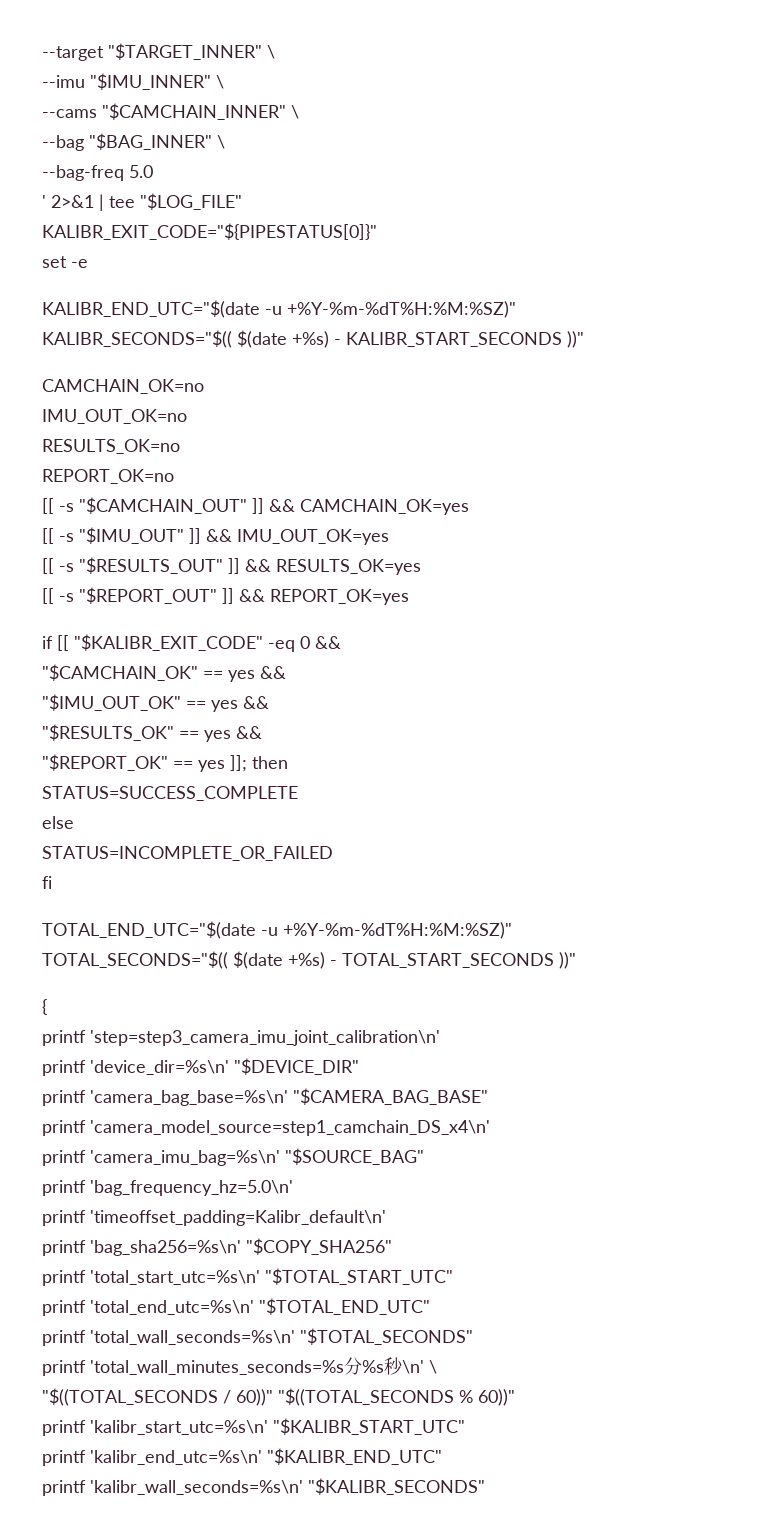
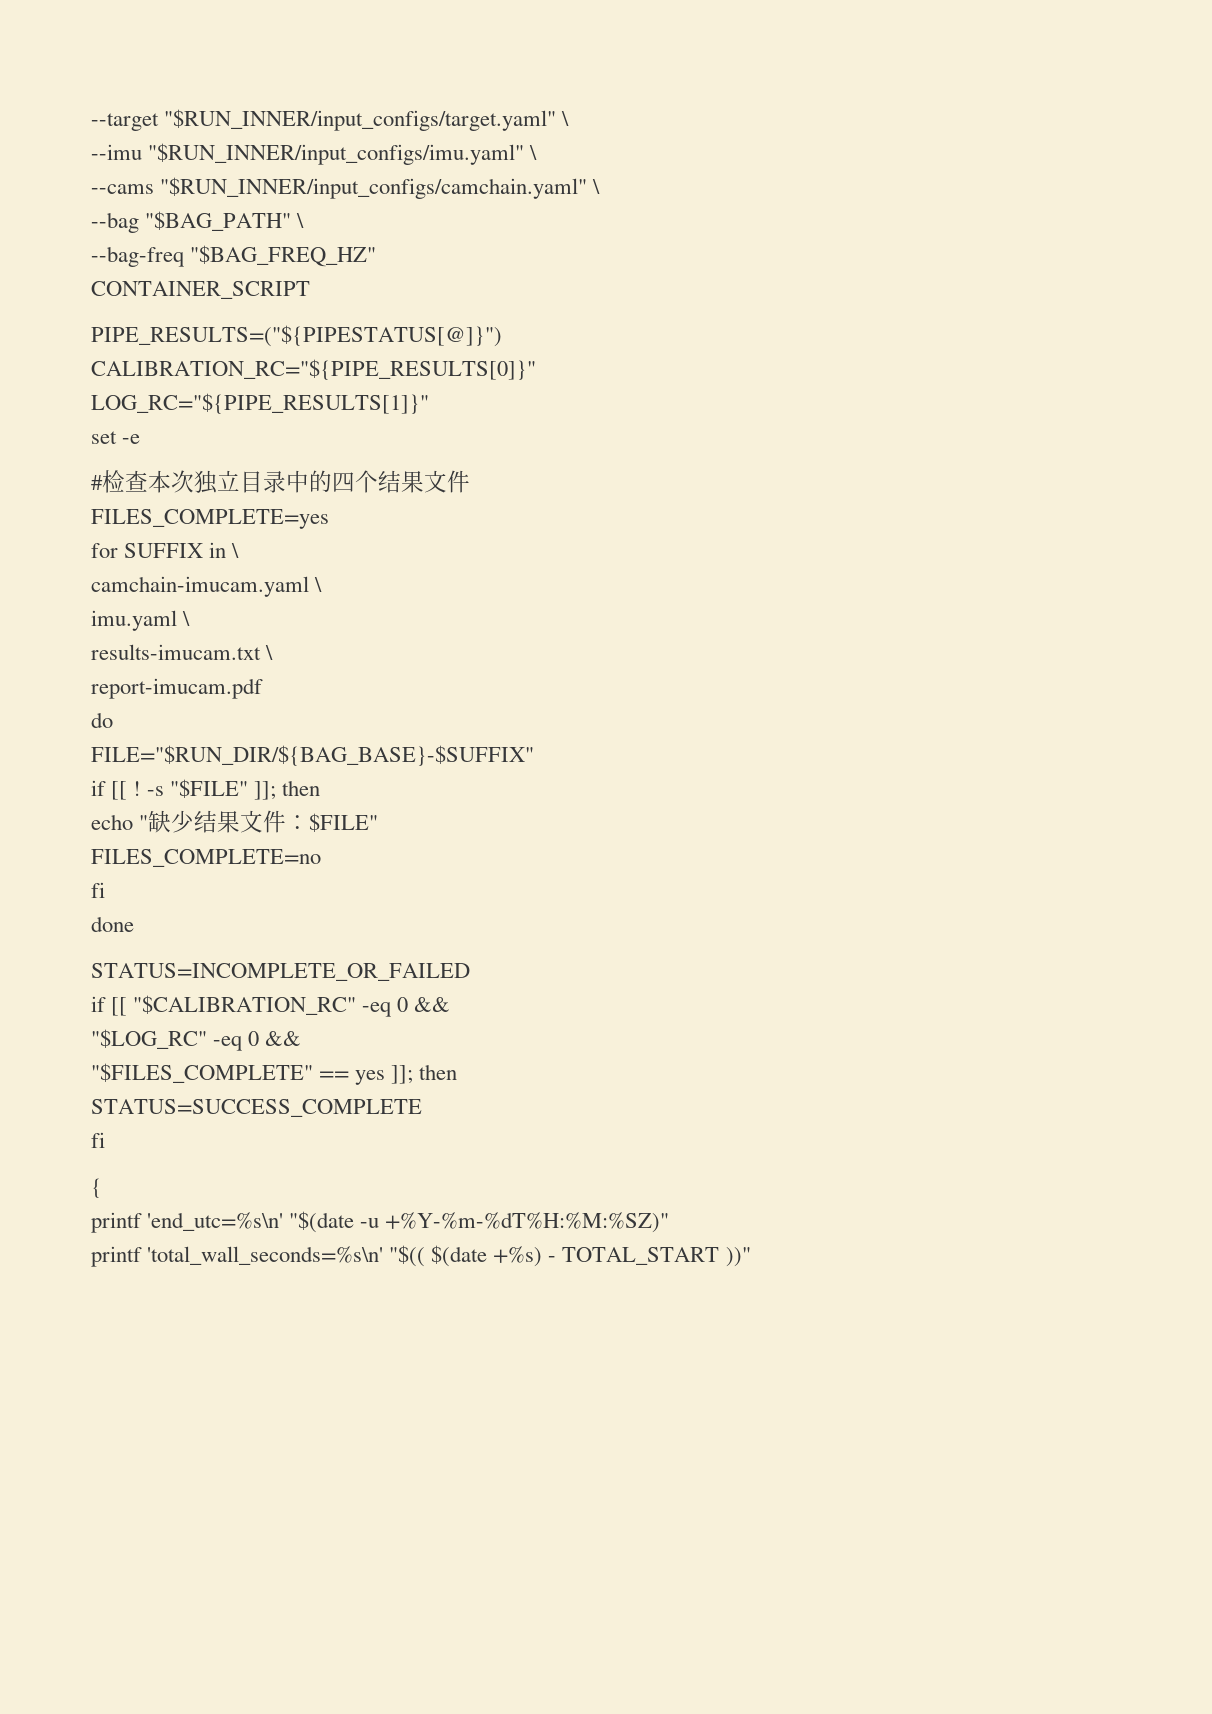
[108,43,262,60] "$TARGET_INNER" -> [164,109,557,131] "$RUN_INNER/input_configs/target.yaml"
[90,73,211,90] "$IMU_INNER" -> [148,143,525,165] "$RUN_INNER/input_configs/imu.yaml"
[102,103,286,120] "$CAMCHAIN_INNER" -> [160,177,588,199] "$RUN_INNER/input_configs/camchain.yaml"
[89,133,212,150] "$BAG_INNER" -> [145,211,292,231] "$BAG_PATH"
[129,165,153,178] [42,193,242,211] [42,223,377,240] [42,256,88,268] [42,300,516,318] [42,330,584,348] [42,379,204,394] [42,409,187,424] [42,439,180,454] [42,469,174,484] [42,497,469,515] [42,527,389,545] [42,557,421,575] [42,587,409,605] [42,634,341,652] [42,664,286,682] [42,694,269,712] [42,724,262,742] [42,754,168,771] 5.0 // ' 2>&1 | tee "$LOG_FILE" // KALIBR_EXIT_CODE="${PIPESTATUS[0]}" // set -e // KALIBR_END_UTC="$(date -u +%Y-%m-%dT%H:%M:%SZ)" // KALIBR_SECONDS="$(( $(date +%s) - KALIBR_START_SECONDS ))" // CAMCHAIN_OK=no // IMU_OUT_OK=no // RESULTS_OK=no // REPORT_OK=no // [[ -s "$CAMCHAIN_OUT" ]] && CAMCHAIN_OK=yes // [[ -s "$IMU_OUT" ]] && IMU_OUT_OK=yes // [[ -s "$RESULTS_OUT" ]] && RESULTS_OK=yes // [[ -s "$REPORT_OUT" ]] && REPORT_OK=yes // if [[ "$KALIBR_EXIT_CODE" -eq 0 && // "$CAMCHAIN_OK" == yes && // "$IMU_OUT_OK" == yes && // "$RESULTS_OK" == yes && // "$REPORT_OK" -> [190,245,377,267] [91,281,310,299] [91,325,502,347] [91,359,536,380] [91,393,429,414] [91,431,141,444] [91,470,470,494] [91,509,329,529] [91,542,240,558] [91,576,323,597] [91,610,191,631] [91,644,274,660] [91,678,263,699] [91,712,113,728] [91,745,534,766] [91,779,321,800] [91,810,379,833] [91,849,321,867] [91,882,105,898] [91,916,134,932] [91,963,470,981] [91,995,451,1017] [91,1029,302,1051] [91,1063,313,1083] "$BAG_FREQ_HZ" // CONTAINER_SCRIPT // PIPE_RESULTS=("${PIPESTATUS[@]}") // CALIBRATION_RC="${PIPE_RESULTS[0]}" // LOG_RC="${PIPE_RESULTS[1]}" // set -e // #检查本次独立目录中的四个结果文件 // FILES_COMPLETE=yes // for SUFFIX in \ // camchain-imucam.yaml \ // imu.yaml \ // results-imucam.txt \ // report-imucam.pdf // do // FILE="$RUN_DIR/${BAG_BASE}-$SUFFIX" // if [[ ! -s "$FILE" ]]; then // echo "缺少结果文件：$FILE" // FILES_COMPLETE=no // fi // done // STATUS=INCOMPLETE_OR_FAILED // if [[ "$CALIBRATION_RC" -eq 0 && // "$LOG_RC" -eq 0 && // "$FILES_COMPLETE"
[42,816,74,829] [42,846,333,861] [42,876,52,889] [42,921,512,939] [42,951,576,969] [42,999,47,1015] [42,1030,440,1046] [42,1058,359,1076] [42,1088,488,1106] [42,1120,490,1136] [42,1148,424,1166] [42,1180,293,1196] [42,1210,386,1226] [42,1238,392,1256] [42,1268,453,1286] [42,1298,430,1316] [42,1328,473,1346] [42,1357,437,1376] [42,1388,515,1406] [42,1418,465,1436] [42,1448,442,1466] [42,1478,485,1496] // else // STATUS=INCOMPLETE_OR_FAILED // fi // TOTAL_END_UTC="$(date -u +%Y-%m-%dT%H:%M:%SZ)" // TOTAL_SECONDS="$(( $(date +%s) - TOTAL_START_SECONDS ))" // { // printf 'step=step3_camera_imu_joint_calibration\n' // printf 'device_dir=%s\n' "$DEVICE_DIR" // printf 'camera_bag_base=%s\n' "$CAMERA_BAG_BASE" // printf 'camera_model_source=step1_camchain_DS_x4\n' // printf 'camera_imu_bag=%s\n' "$SOURCE_BAG" // printf 'bag_frequency_hz=5.0\n' // printf 'timeoffset_padding=Kalibr_default\n' // printf 'bag_sha256=%s\n' "$COPY_SHA256" // printf 'total_start_utc=%s\n' "$TOTAL_START_UTC" // printf 'total_end_utc=%s\n' "$TOTAL_END_UTC" // printf 'total_wall_seconds=%s\n' "$TOTAL_SECONDS" // printf 'total_wall_minutes_seconds=%s分%s秒\n' \ // "$((TOTAL_SECONDS / 60))" "$((TOTAL_SECONDS % 60))" // printf 'kalibr_start_utc=%s\n' "$KALIBR_START_UTC" // printf 'kalibr_end_utc=%s\n' "$KALIBR_END_UTC" // printf 'kalibr_wall_seconds=%s\n' "$KALIBR_SECONDS" -> [91,1132,105,1148] [91,1178,102,1198] [91,1211,670,1233] [91,1245,751,1267] // fi // { // printf 'end_utc=%s\n' "$(date -u +%Y-%m-%dT%H:%M:%SZ)" // printf 'total_wall_seconds=%s\n' "$(( $(date +%s) - TOTAL_START ))"

